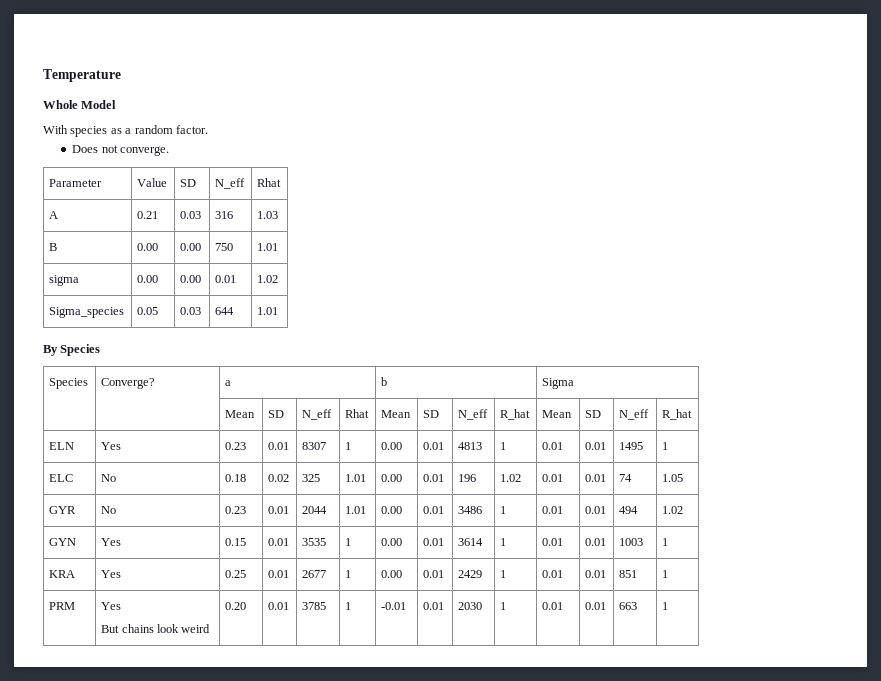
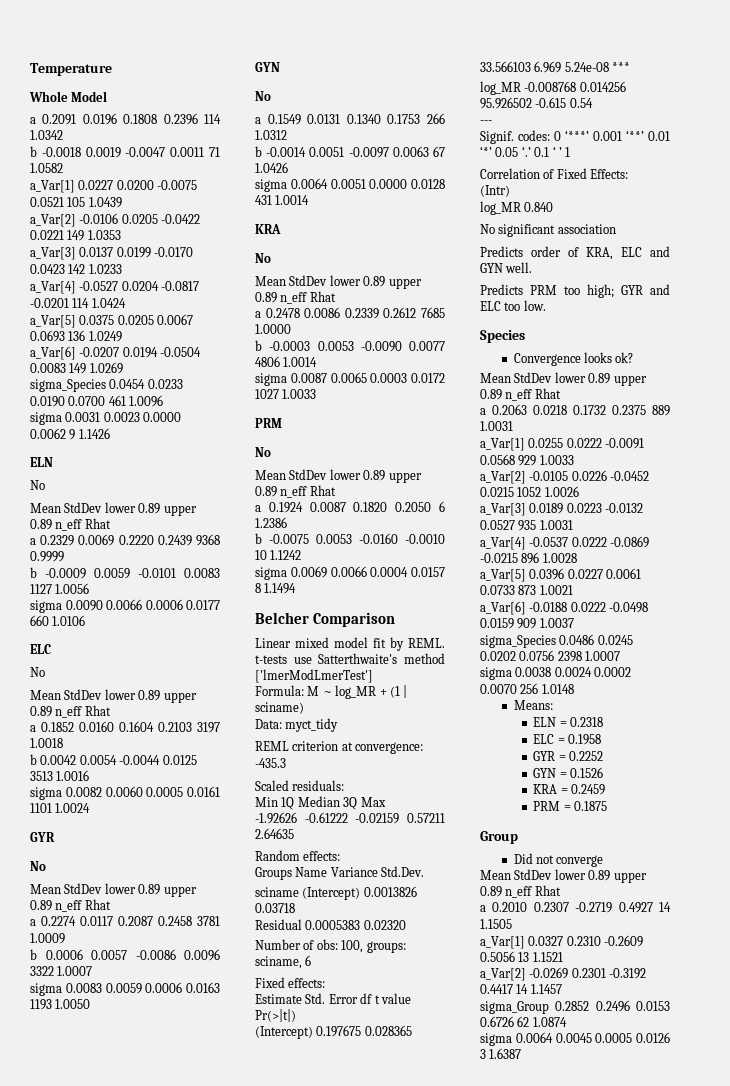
[43,125,208,137] [72,145,170,156] [49,179,103,187] [137,178,168,187] [180,179,197,187] [215,178,246,189] [257,178,282,187] [49,211,59,219] [137,211,159,219] [180,211,202,219] [215,211,234,219] [257,211,279,219] [49,243,58,251] [137,243,159,251] [180,243,202,251] [215,243,234,251] [257,243,279,251] [49,275,80,286] [137,275,159,283] [180,275,202,283] [215,275,237,283] [257,275,279,283] [49,307,125,318] [137,307,159,315] [180,307,202,315] [215,307,235,315] [257,307,279,315] [43,344,101,356] [49,378,89,389] [101,378,156,389] [225,380,232,386] [381,377,388,386] [542,378,575,389] [225,410,256,418] [268,410,285,418] [302,409,333,420] [345,409,370,418] [381,410,412,418] [423,410,440,418] [458,409,489,420] [500,409,531,420] [542,410,573,418] [585,410,602,418] [619,409,650,420] [662,409,693,420] [49,442,75,450] [101,442,122,450] [225,442,247,450] [268,442,290,450] [302,442,327,450] [345,442,352,450] [381,442,403,450] [423,442,445,450] [458,442,483,450] [500,442,507,450] [542,442,564,450] [585,442,607,450] [619,442,644,450] [662,442,669,450] [49,474,74,482] [101,474,117,482] [225,474,247,482] [268,474,290,482] [302,474,321,482] [345,474,367,482] [381,474,403,482] [423,474,445,482] [458,474,477,482] [500,474,522,482] [542,474,564,482] [585,474,607,482] [619,474,633,482] [662,474,684,482] [49,506,77,514] [101,506,117,514] [225,506,247,514] [268,506,290,514] [302,506,328,514] [345,506,367,514] [381,506,403,514] [423,506,445,514] [458,506,483,514] [500,506,507,514] [542,506,564,514] [585,506,607,514] [619,506,639,514] [662,506,684,514] [49,538,77,546] [101,538,122,546] [225,538,247,546] [268,538,290,546] [302,538,327,546] [345,538,352,546] [381,538,403,546] [423,538,445,546] [458,538,484,546] [500,538,507,546] [542,538,564,546] [585,538,607,546] [619,538,644,546] [662,538,669,546] [49,570,76,578] [101,570,122,578] [225,570,247,578] [268,570,290,578] [302,570,327,578] [345,570,352,578] [381,570,403,578] [423,570,445,578] [458,570,483,578] [500,570,507,578] [542,570,564,578] [585,570,607,578] [619,570,638,578] [662,570,669,578] [49,602,76,610] [101,602,122,610] [101,624,211,633] [225,602,247,610] [268,602,290,610] [302,602,327,610] [345,602,352,610] [381,602,407,610] [423,602,445,610] [458,602,483,610] [500,602,507,610] [542,602,564,610] [585,602,607,610] [619,602,638,610] [662,602,669,610] With species as a random factor. // Does not converge. // Parameter | Value | SD | N_eff | Rhat // A | 0.21 | 0.03 | 316 | 1.03 // B | 0.00 | 0.00 | 750 | 1.01 // sigma | 0.00 | 0.00 | 0.01 | 1.02 // Sigma_species | 0.05 | 0.03 | 644 | 1.01 // By Species // Species | Converge? | a | b | Sigma // | | Mean | SD | N_eff | Rhat | Mean | SD | N_eff | R_hat | Mean | SD | N_eff | R_hat // ELN | Yes | 0.23 | 0.01 | 8307 | 1 | 0.00 | 0.01 | 4813 | 1 | 0.01 | 0.01 | 1495 | 1 // ELC | No | 0.18 | 0.02 | 325 | 1.01 | 0.00 | 0.01 | 196 | 1.02 | 0.01 | 0.01 | 74 | 1.05 // GYR | No | 0.23 | 0.01 | 2044 | 1.01 | 0.00 | 0.01 | 3486 | 1 | 0.01 | 0.01 | 494 | 1.02 // GYN | Yes | 0.15 | 0.01 | 3535 | 1 | 0.00 | 0.01 | 3614 | 1 | 0.01 | 0.01 | 1003 | 1 // KRA | Yes | 0.25 | 0.01 | 2677 | 1 | 0.00 | 0.01 | 2429 | 1 | 0.01 | 0.01 | 851 | 1 // PRM | Yes // But chains look weird | 0.20 | 0.01 | 3785 | 1 | -0.01 | 0.01 | 2030 | 1 | 0.01 | 0.01 | 663 | 1 -> [30,113,221,125] [30,130,63,140] [30,146,220,158] [30,163,63,173] [30,180,198,193] [30,197,122,208] [30,213,201,227] [30,230,121,241] [30,247,194,260] [30,264,122,274] [30,281,200,294] [30,298,126,308] [30,314,194,328] [30,330,122,342] [30,346,202,360] [30,362,123,374] [30,379,183,392] [30,395,164,407] [30,412,182,425] [30,428,110,440] [30,457,53,467] [30,480,45,490] [30,502,197,516] [30,518,111,531] [30,534,220,546] [30,551,64,562] [30,567,220,579] [30,583,90,594] [30,599,220,613] [30,615,86,626] [30,644,51,654] [30,667,45,677] [30,689,197,703] [30,705,111,718] [30,721,220,733] [30,738,63,748] [30,754,197,765] [30,770,90,781] [30,786,220,800] [30,803,91,813] [30,832,55,842] [30,861,46,871] [30,883,197,897] [30,899,111,912] [30,916,220,926] [30,933,65,944] [30,949,220,961] [30,966,93,976] [30,982,220,996] [30,999,91,1010] [255,62,280,72] [255,91,271,101] [255,113,445,125] [255,130,287,140] [255,146,445,158] [255,162,288,173] [255,178,445,192] [255,195,310,205] [255,224,281,234] [255,253,271,263] [255,275,422,289] [255,291,336,304] [255,307,445,319] [255,324,291,334] [255,340,445,352] [255,356,318,367] [255,372,445,386] [255,389,317,399] [255,418,282,428] [255,447,271,457] [255,469,422,483] [255,485,336,498] [255,501,445,513] [255,517,287,528] [255,533,445,544] [255,550,302,560] [255,566,445,580] [255,583,297,594] [255,612,395,627] [255,637,445,651] [255,653,445,664] [255,669,373,683] [255,685,408,699] [255,702,304,714] [255,718,339,732] [255,741,424,754] [255,758,286,768] [255,780,345,791] [255,796,386,810] [255,812,445,824] [255,828,294,839] [255,850,341,861] [255,866,425,880] [255,886,417,900] [255,903,295,913] [255,919,406,930] [255,939,406,953] [255,955,312,969] [255,977,326,988] [255,993,411,1004] [255,1009,296,1022] [255,1025,412,1039] [480,61,631,73] [480,81,626,95] [480,97,593,109] [480,120,492,124] [480,130,670,144] [480,146,571,157] [480,168,629,179] [480,185,510,197] [480,201,554,215] [480,224,616,237] [480,246,670,260] [480,262,533,273] [480,284,670,298] [480,300,546,311] [480,330,525,343] [513,352,634,366] [480,372,647,386] [480,388,561,401] [480,404,670,416] [480,421,513,431] [480,438,645,451] [480,454,574,466] [480,470,650,484] [480,486,579,497] [480,503,644,516] [480,520,573,531] [480,536,650,550] [480,552,577,564] [480,568,642,582] [480,585,573,595] [480,601,649,615] [480,618,574,629] [480,634,633,648] [480,650,621,662] [480,667,632,680] [480,683,574,694] [513,700,553,710] [533,717,604,727] [533,734,602,745] [533,751,604,761] [533,767,604,778] [533,784,606,795] [533,801,608,811] [480,831,518,844] [513,853,604,867] [480,869,647,883] [480,885,561,898] [480,902,671,913] [480,919,512,929] [480,935,644,949] [480,951,563,962] [480,967,647,981] [480,984,562,994] [480,1000,670,1014] [480,1016,567,1027] [480,1032,670,1046] [480,1048,522,1059] a 0.2091 0.0196 0.1808 0.2396 114 1.0342 // b -0.0018 0.0019 -0.0047 0.0011 71 1.0582 // a_Var[1] 0.0227 0.0200 -0.0075 0.0521 105 1.0439 // a_Var[2] -0.0106 0.0205 -0.0422 0.0221 149 1.0353 // a_Var[3] 0.0137 0.0199 -0.0170 0.0423 142 1.0233 // a_Var[4] -0.0527 0.0204 -0.0817 -0.0201 114 1.0424 // a_Var[5] 0.0375 0.0205 0.0067 0.0693 136 1.0249 // a_Var[6] -0.0207 0.0194 -0.0504 0.0083 149 1.0269 // sigma_Species 0.0454 0.0233 0.0190 0.0700 461 1.0096 // sigma 0.0031 0.0023 0.0000 0.0062 9 1.1426 // ELN // No // Mean StdDev lower 0.89 upper 0.89 n_eff Rhat // a 0.2329 0.0069 0.2220 0.2439 9368 0.9999 // b -0.0009 0.0059 -0.0101 0.0083 1127 1.0056 // sigma 0.0090 0.0066 0.0006 0.0177 660 1.0106 // ELC // No // Mean StdDev lower 0.89 upper 0.89 n_eff Rhat // a 0.1852 0.0160 0.1604 0.2103 3197 1.0018 // b 0.0042 0.0054 -0.0044 0.0125 3513 1.0016 // sigma 0.0082 0.0060 0.0005 0.0161 1101 1.0024 // GYR // No // Mean StdDev lower 0.89 upper 0.89 n_eff Rhat // a 0.2274 0.0117 0.2087 0.2458 3781 1.0009 // b 0.0006 0.0057 -0.0086 0.0096 3322 1.0007 // sigma 0.0083 0.0059 0.0006 0.0163 1193 1.0050 // GYN // No // a 0.1549 0.0131 0.1340 0.1753 266 1.0312 // b -0.0014 0.0051 -0.0097 0.0063 67 1.0426 // sigma 0.0064 0.0051 0.0000 0.0128 431 1.0014 // KRA // No // Mean StdDev lower 0.89 upper 0.89 n_eff Rhat // a 0.2478 0.0086 0.2339 0.2612 7685 1.0000 // b -0.0003 0.0053 -0.0090 0.0077 4806 1.0014 // sigma 0.0087 0.0065 0.0003 0.0172 1027 1.0033 // PRM // No // Mean StdDev lower 0.89 upper 0.89 n_eff Rhat // a 0.1924 0.0087 0.1820 0.2050 6 1.2386 // b -0.0075 0.0053 -0.0160 -0.0010 10 1.1242 // sigma 0.0069 0.0066 0.0004 0.0157 8 1.1494 // Belcher Comparison // Linear mixed model fit by REML. t-tests use Satterthwaite's method ['lmerModLmerTest'] // Formula: M ~ log_MR + (1 | sciname) // Data: myct_tidy // REML criterion at convergence: -435.3 // Scaled residuals: // Min 1Q Median 3Q Max // -1.92626 -0.61222 -0.02159 0.57211 2.64635 // Random effects: // Groups Name Variance Std.Dev. // sciname (Intercept) 0.0013826 0.03718 // Residual 0.0005383 0.02320 // Number of obs: 100, groups: sciname, 6 // Fixed effects: // Estimate Std. Error df t value Pr(>|t|) // (Intercept) 0.197675 0.028365 33.566103 6.969 5.24e-08 *** // log_MR -0.008768 0.014256 95.926502 -0.615 0.54 // --- // Signif. codes: 0 ‘***’ 0.001 ‘**’ 0.01 ‘*’ 0.05 ‘.’ 0.1 ‘ ’ 1 // Correlation of Fixed Effects: // (Intr) // log_MR 0.840 // No significant association // Predicts order of KRA, ELC and GYN well. // Predicts PRM too high; GYR and ELC too low. // Species // Convergence looks ok? // Mean StdDev lower 0.89 upper 0.89 n_eff Rhat // a 0.2063 0.0218 0.1732 0.2375 889 1.0031 // a_Var[1] 0.0255 0.0222 -0.0091 0.0568 929 1.0033 // a_Var[2] -0.0105 0.0226 -0.0452 0.0215 1052 1.0026 // a_Var[3] 0.0189 0.0223 -0.0132 0.0527 935 1.0031 // a_Var[4] -0.0537 0.0222 -0.0869 -0.0215 896 1.0028 // a_Var[5] 0.0396 0.0227 0.0061 0.0733 873 1.0021 // a_Var[6] -0.0188 0.0222 -0.0498 0.0159 909 1.0037 // sigma_Species 0.0486 0.0245 0.0202 0.0756 2398 1.0007 // sigma 0.0038 0.0024 0.0002 0.0070 256 1.0148 // Means: // ELN = 0.2318 // ELC = 0.1958 // GYR = 0.2252 // GYN = 0.1526 // KRA = 0.2459 // PRM = 0.1875 // Group // Did not converge // Mean StdDev lower 0.89 upper 0.89 n_eff Rhat // a 0.2010 0.2307 -0.2719 0.4927 14 1.1505 // a_Var[1] 0.0327 0.2310 -0.2609 0.5056 13 1.1521 // a_Var[2] -0.0269 0.2301 -0.3192 0.4417 14 1.1457 // sigma_Group 0.2852 0.2496 0.0153 0.6726 62 1.0874 // sigma 0.0064 0.0045 0.0005 0.0126 3 1.6387

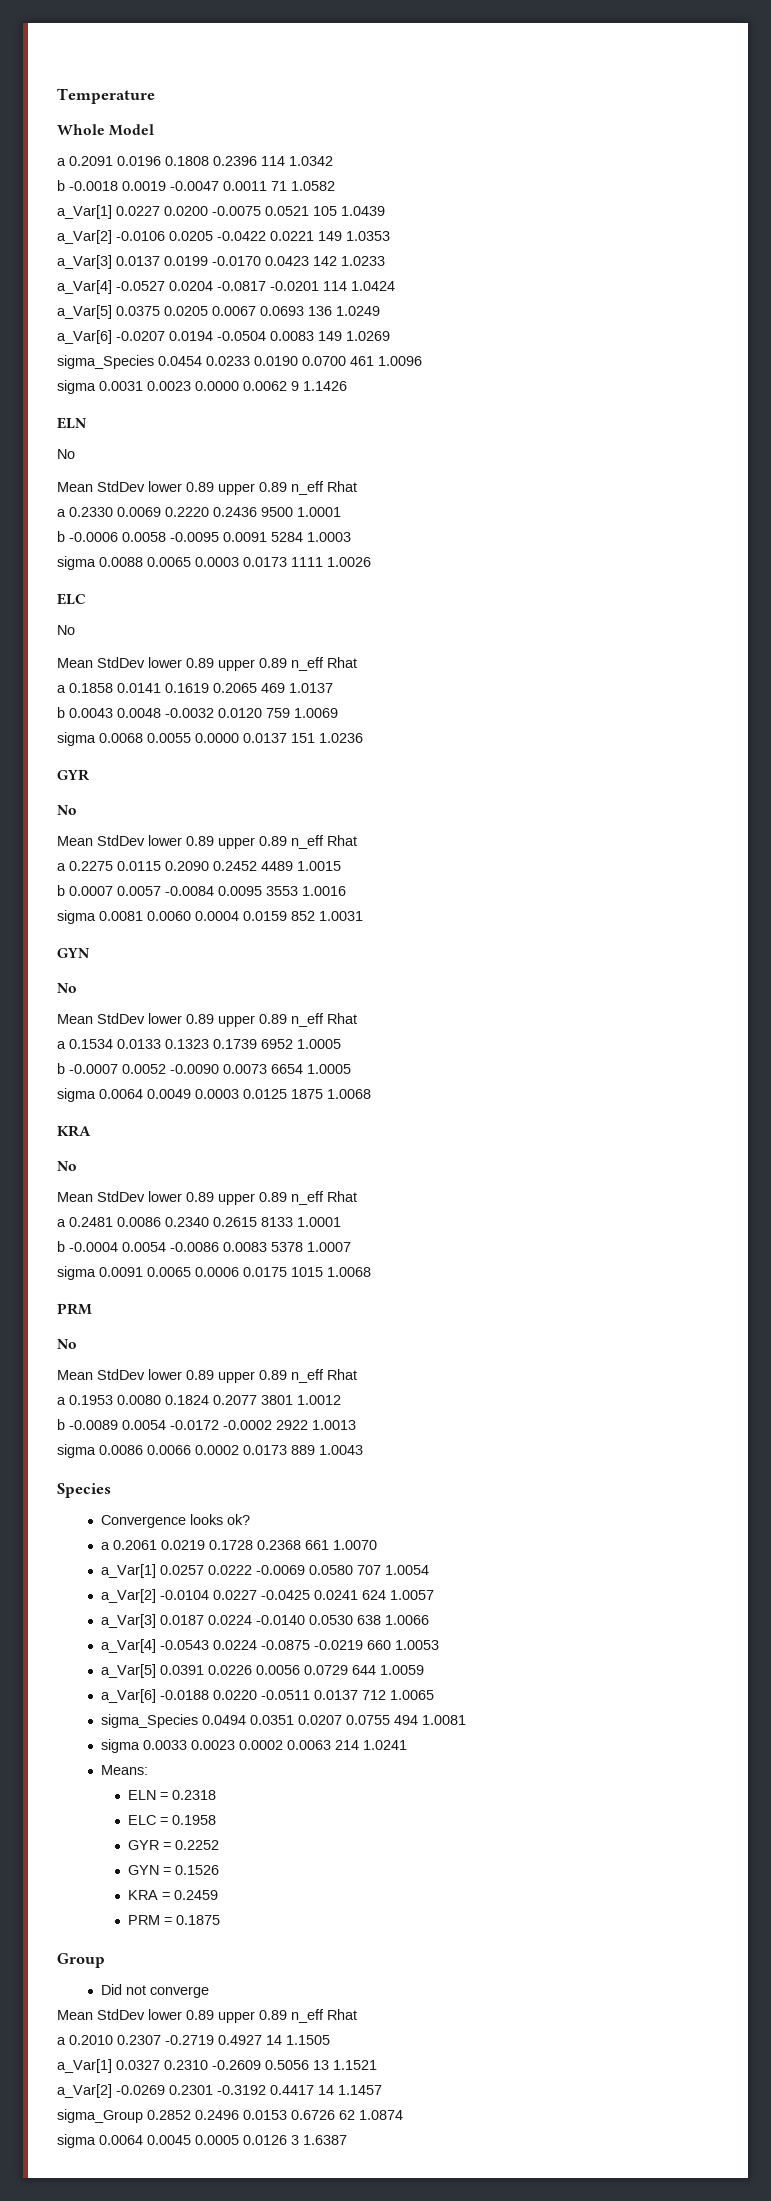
[40,535,75,546] 0.2329 -> [69,507,113,517] 0.2330
[157,534,220,546] [30,551,64,562] [30,567,220,579] [30,583,90,594] [30,599,220,613] [30,615,86,626] 0.2439 9368 0.9999 // b -0.0009 0.0059 -0.0101 0.0083 1127 1.0056 // sigma 0.0090 0.0066 0.0006 0.0177 660 1.0106 -> [213,507,341,517] [57,531,351,542] [57,556,371,570] 0.2436 9500 1.0001 // b -0.0006 0.0058 -0.0095 0.0091 5284 1.0003 // sigma 0.0088 0.0065 0.0003 0.0173 1111 1.0026
[41,721,220,733] [30,738,63,748] [30,754,197,765] [30,770,90,781] [30,786,220,800] [30,803,91,813] 0.1852 0.0160 0.1604 0.2103 3197 1.0018 // b 0.0042 0.0054 -0.0044 0.0125 3513 1.0016 // sigma 0.0082 0.0060 0.0005 0.0161 1101 1.0024 -> [69,683,333,693] [57,707,338,718] [57,732,363,746] 0.1858 0.0141 0.1619 0.2065 469 1.0137 // b 0.0043 0.0048 -0.0032 0.0120 759 1.0069 // sigma 0.0068 0.0055 0.0000 0.0137 151 1.0236
[41,916,220,926] [30,933,65,944] [30,949,220,961] [30,966,93,976] [30,982,220,996] [30,999,91,1010] [255,62,280,72] [255,91,271,101] [255,113,445,125] [255,130,287,140] [255,146,445,158] [255,162,288,173] [255,178,445,192] [255,195,310,205] 0.2274 0.0117 0.2087 0.2458 3781 1.0009 // b 0.0006 0.0057 -0.0086 0.0096 3322 1.0007 // sigma 0.0083 0.0059 0.0006 0.0163 1193 1.0050 // GYN // No // a 0.1549 0.0131 0.1340 0.1753 266 1.0312 // b -0.0014 0.0051 -0.0097 0.0063 67 1.0426 // sigma 0.0064 0.0051 0.0000 0.0128 431 1.0014 -> [69,861,341,871] [57,885,346,896] [57,910,363,924] [57,948,90,958] [57,983,77,993] [57,1013,357,1027] [57,1039,341,1049] [57,1063,351,1074] [57,1088,371,1102] 0.2275 0.0115 0.2090 0.2452 4489 1.0015 // b 0.0007 0.0057 -0.0084 0.0095 3553 1.0016 // sigma 0.0081 0.0060 0.0004 0.0159 852 1.0031 // GYN // No // Mean StdDev lower 0.89 upper 0.89 n_eff Rhat // a 0.1534 0.0133 0.1323 0.1739 6952 1.0005 // b -0.0007 0.0052 -0.0090 0.0073 6654 1.0005 // sigma 0.0064 0.0049 0.0003 0.0125 1875 1.0068
[265,307,445,319] [255,324,291,334] [255,340,445,352] [255,356,318,367] [255,372,445,386] [255,389,317,399] 0.2478 0.0086 0.2339 0.2612 7685 1.0000 // b -0.0003 0.0053 -0.0090 0.0077 4806 1.0014 // sigma 0.0087 0.0065 0.0003 0.0172 1027 1.0033 -> [69,1217,341,1227] [57,1241,351,1252] [57,1266,371,1280] 0.2481 0.0086 0.2340 0.2615 8133 1.0001 // b -0.0004 0.0054 -0.0086 0.0083 5378 1.0007 // sigma 0.0091 0.0065 0.0006 0.0175 1015 1.0068
[268,501,445,513] [255,517,287,528] [255,533,445,544] [255,550,302,560] [255,566,445,580] [255,583,297,594] [255,612,395,627] [255,637,445,651] [255,653,445,664] [255,669,373,683] [255,685,408,699] [255,702,304,714] [255,718,339,732] [255,741,424,754] [255,758,286,768] [255,780,345,791] [255,796,386,810] [255,812,445,824] [255,828,294,839] [255,850,341,861] [255,866,425,880] [255,886,417,900] [255,903,295,913] [255,919,406,930] [255,939,406,953] [255,955,312,969] [255,977,326,988] [255,993,411,1004] [255,1009,296,1022] [255,1025,412,1039] [480,61,631,73] [480,81,626,95] [480,97,593,109] [480,120,492,124] [480,130,670,144] [480,146,571,157] [480,168,629,179] [480,185,510,197] [480,201,554,215] [480,224,616,237] [480,246,670,260] [480,262,533,273] [480,284,670,298] [480,300,546,311] [480,330,525,343] [513,352,634,366] [480,372,647,386] [480,388,561,401] [480,404,670,416] [480,421,513,431] [480,438,645,451] [480,454,574,466] [480,470,650,484] [480,486,579,497] [480,503,644,516] [480,520,573,531] [480,536,650,550] [480,552,577,564] [480,568,642,582] [480,585,573,595] [480,601,649,615] [480,618,574,629] [480,634,633,648] [480,650,621,662] [480,667,632,680] [480,683,574,694] 0.1924 0.0087 0.1820 0.2050 6 1.2386 // b -0.0075 0.0053 -0.0160 -0.0010 10 1.1242 // sigma 0.0069 0.0066 0.0004 0.0157 8 1.1494 // Belcher Comparison // Linear mixed model fit by REML. t-tests use Satterthwaite's method ['lmerModLmerTest'] // Formula: M ~ log_MR + (1 | sciname) // Data: myct_tidy // REML criterion at convergence: -435.3 // Scaled residuals: // Min 1Q Median 3Q Max // -1.92626 -0.61222 -0.02159 0.57211 2.64635 // Random effects: // Groups Name Variance Std.Dev. // sciname (Intercept) 0.0013826 0.03718 // Residual 0.0005383 0.02320 // Number of obs: 100, groups: sciname, 6 // Fixed effects: // Estimate Std. Error df t value Pr(>|t|) // (Intercept) 0.197675 0.028365 33.566103 6.969 5.24e-08 *** // log_MR -0.008768 0.014256 95.926502 -0.615 0.54 // --- // Signif. codes: 0 ‘***’ 0.001 ‘**’ 0.01 ‘*’ 0.05 ‘.’ 0.1 ‘ ’ 1 // Correlation of Fixed Effects: // (Intr) // log_MR 0.840 // No significant association // Predicts order of KRA, ELC and GYN well. // Predicts PRM too high; GYR and ELC too low. // Species // Convergence looks ok? // Mean StdDev lower 0.89 upper 0.89 n_eff Rhat // a 0.2063 0.0218 0.1732 0.2375 889 1.0031 // a_Var[1] 0.0255 0.0222 -0.0091 0.0568 929 1.0033 // a_Var[2] -0.0105 0.0226 -0.0452 0.0215 1052 1.0026 // a_Var[3] 0.0189 0.0223 -0.0132 0.0527 935 1.0031 // a_Var[4] -0.0537 0.0222 -0.0869 -0.0215 896 1.0028 // a_Var[5] 0.0396 0.0227 0.0061 0.0733 873 1.0021 // a_Var[6] -0.0188 0.0222 -0.0498 0.0159 909 1.0037 // sigma_Species 0.0486 0.0245 0.0202 0.0756 2398 1.0007 // sigma 0.0038 0.0024 0.0002 0.0070 256 1.0148 -> [69,1395,341,1405] [57,1419,356,1430] [57,1444,363,1458] [57,1483,111,1498] [100,1514,250,1528] [100,1540,377,1550] [100,1564,429,1578] [100,1589,434,1603] [100,1614,429,1628] [100,1639,439,1653] [100,1664,424,1678] [100,1689,434,1703] [100,1714,466,1728] [100,1739,407,1753] 0.1953 0.0080 0.1824 0.2077 3801 1.0012 // b -0.0089 0.0054 -0.0172 -0.0002 2922 1.0013 // sigma 0.0086 0.0066 0.0002 0.0173 889 1.0043 // Species // Convergence looks ok? // a 0.2061 0.0219 0.1728 0.2368 661 1.0070 // a_Var[1] 0.0257 0.0222 -0.0069 0.0580 707 1.0054 // a_Var[2] -0.0104 0.0227 -0.0425 0.0241 624 1.0057 // a_Var[3] 0.0187 0.0224 -0.0140 0.0530 638 1.0066 // a_Var[4] -0.0543 0.0224 -0.0875 -0.0219 660 1.0053 // a_Var[5] 0.0391 0.0226 0.0056 0.0729 644 1.0059 // a_Var[6] -0.0188 0.0220 -0.0511 0.0137 712 1.0065 // sigma_Species 0.0494 0.0351 0.0207 0.0755 494 1.0081 // sigma 0.0033 0.0023 0.0002 0.0063 214 1.0241

